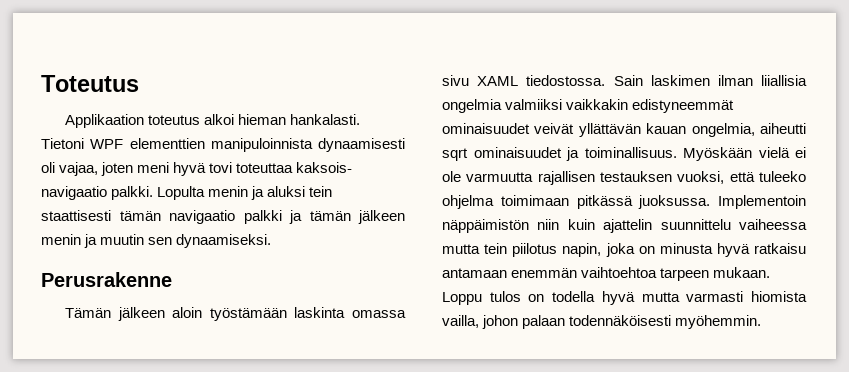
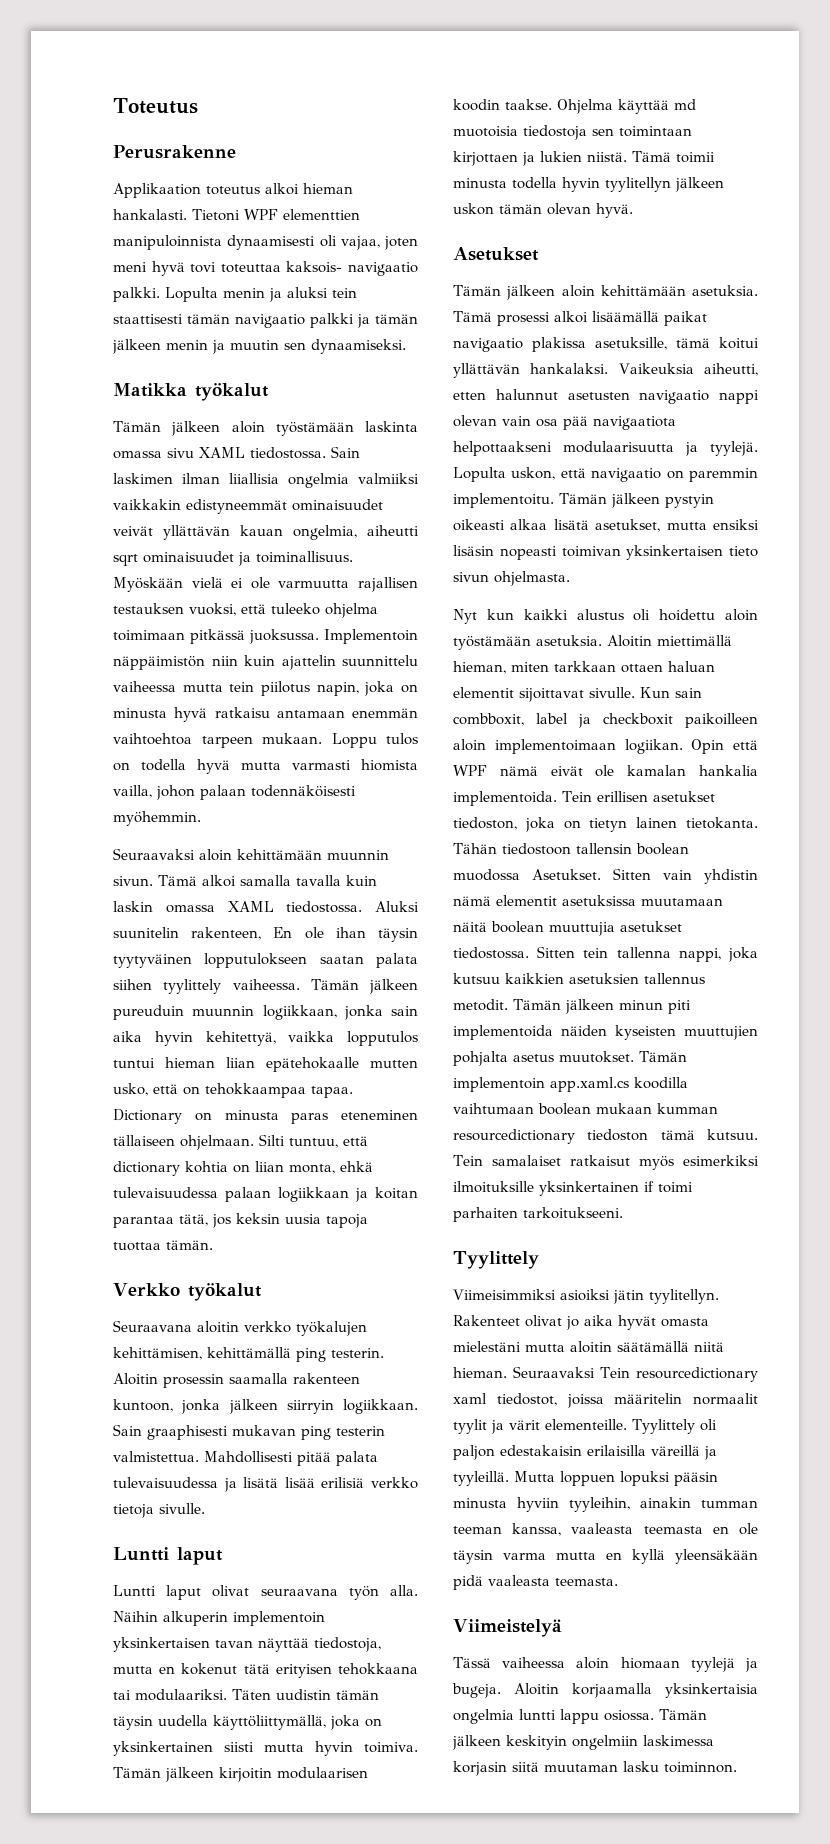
(139, 83) none -> [113,145,236,159] // Perusrakenne
[41,272,172,287] Perusrakenne -> [113,383,269,401] Matikka työkalut
(762, 322) none -> [113,848,389,861] [113,875,377,887] [113,901,419,913] [113,927,418,942] [113,953,418,968] [113,979,418,994] [113,1005,418,1020] [113,1031,418,1046] [113,1057,418,1072] [113,1083,353,1098] [113,1109,418,1124] [113,1134,368,1150] [113,1161,373,1176] [113,1187,418,1202] [113,1213,368,1228] [113,1240,213,1251] [113,1283,262,1301] [113,1320,367,1336] [113,1347,384,1362] [113,1373,360,1388] [113,1399,418,1414] [113,1424,385,1440] [113,1451,378,1466] [113,1477,418,1492] [113,1503,205,1518] [113,1547,223,1565] [113,1585,418,1600] [113,1611,325,1626] [113,1637,381,1652] [113,1663,418,1678] [113,1689,379,1701] [113,1715,382,1730] [113,1741,418,1756] [113,1767,368,1782] [453,99,696,114] [453,125,692,140] [453,151,715,166] [453,177,724,192] [453,203,633,218] [453,247,539,261] [453,285,758,300] [453,311,707,326] [453,337,759,352] [453,363,758,378] [453,389,759,404] [453,415,676,430] [453,441,758,456] [453,467,758,482] [453,493,714,508] [453,519,759,532] [453,545,758,560] [453,571,570,586] [453,609,758,624] [453,635,732,650] [453,661,715,674] [453,687,702,702] [453,713,758,728] [453,739,758,754] [453,765,758,777] [453,791,715,806] [453,817,758,832] [453,843,689,855] [453,868,758,884] [453,895,723,906] [453,921,682,936] [453,946,758,962] [453,973,705,984] [453,999,691,1014] [453,1025,758,1040] [453,1051,687,1066] [453,1077,688,1092] [453,1103,718,1115] [453,1129,758,1144] [453,1155,759,1170] [453,1181,693,1196] [453,1207,623,1222] [453,1251,539,1269] [453,1289,719,1304] [453,1315,709,1330] [453,1341,724,1353] [453,1366,758,1382] [453,1393,758,1408] [453,1419,717,1434] [453,1445,717,1460] [453,1471,718,1486] [453,1497,758,1512] [453,1523,758,1536] [453,1549,758,1564] [453,1575,618,1590] [453,1619,562,1637] [453,1657,758,1672] [452,1683,758,1698] [453,1709,707,1724] [452,1735,714,1750] [453,1761,737,1776] // Seuraavaksi aloin kehittämään muunnin sivun. Tämä alkoi samalla tavalla kuin laskin omassa XAML tiedostossa. Aluksi suunitelin rakenteen, En ole ihan täysin tyytyväinen lopputulokseen saatan palata siihen tyylittely vaiheessa. Tämän jälkeen pureuduin muunnin logiikkaan, jonka sain aika hyvin kehitettyä, vaikka lopputulos tuntui hieman liian epätehokaalle mutten usko, että on tehokkaampaa tapaa. Dictionary on minusta paras eteneminen tällaiseen ohjelmaan. Silti tuntuu, että dictionary kohtia on liian monta, ehkä tulevaisuudessa palaan logiikkaan ja koitan parantaa tätä, jos keksin uusia tapoja tuottaa tämän. // Verkko työkalut // Seuraavana aloitin verkko työkalujen kehittämisen, kehittämällä ping testerin. Aloitin prosessin saamalla rakenteen kuntoon, jonka jälkeen siirryin logiikkaan. Sain graaphisesti mukavan ping testerin valmistettua. Mahdollisesti pitää palata tulevaisuudessa ja lisätä lisää erilisiä verkko tietoja sivulle. // Luntti laput // Luntti laput olivat seuraavana työn alla. Näihin alkuperin implementoin yksinkertaisen tavan näyttää tiedostoja, mutta en kokenut tätä erityisen tehokkaana tai modulaariksi. Täten uudistin tämän täysin uudella käyttöliittymällä, joka on yksinkertainen siisti mutta hyvin toimiva. Tämän jälkeen kirjoitin modulaarisen koodin taakse. Ohjelma käyttää md muotoisia tiedostoja sen toimintaan kirjottaen ja lukien niistä. Tämä toimii minusta todella hyvin tyylitellyn jälkeen uskon tämän olevan hyvä. // Asetukset // Tämän jälkeen aloin kehittämään asetuksia. Tämä prosessi alkoi lisäämällä paikat navigaatio plakissa asetuksille, tämä koitui yllättävän hankalaksi. Vaikeuksia aiheutti, etten halunnut asetusten navigaatio nappi olevan vain osa pää navigaatiota helpottaakseni modulaarisuutta ja tyylejä. Lopulta uskon, että navigaatio on paremmin implementoitu. Tämän jälkeen pystyin oikeasti alkaa lisätä asetukset, mutta ensiksi lisäsin nopeasti toimivan yksinkertaisen tieto sivun ohjelmasta. // Nyt kun kaikki alustus oli hoidettu aloin työstämään asetuksia. Aloitin miettimällä hieman, miten tarkkaan ottaen haluan elementit sijoittavat sivulle. Kun sain combboxit, label ja checkboxit paikoilleen aloin implementoimaan logiikan. Opin että WPF nämä eivät ole kamalan hankalia implementoida. Tein erillisen asetukset tiedoston, joka on tietyn lainen tietokanta. Tähän tiedostoon tallensin boolean muodossa Asetukset. Sitten vain yhdistin nämä elementit asetuksissa muutamaan näitä boolean muuttujia asetukset tiedostossa. Sitten tein tallenna nappi, joka kutsuu kaikkien asetuksien tallennus metodit. Tämän jälkeen minun piti implementoida näiden kyseisten muuttujien pohjalta asetus muutokset. Tämän implementoin app.xaml.cs koodilla vaihtumaan boolean mukaan kumman resourcedictionary tiedoston tämä kutsuu. Tein samalaiset ratkaisut myös esimerkiksi ilmoituksille yksinkertainen if toimi parhaiten tarkoitukseeni. // Tyylittely // Viimeisimmiksi asioiksi jätin tyylitellyn. Rakenteet olivat jo aika hyvät omasta mielestäni mutta aloitin säätämällä niitä hieman. Seuraavaksi Tein resourcedictionary xaml tiedostot, joissa määritelin normaalit tyylit ja värit elementeille. Tyylittely oli paljon edestakaisin erilaisilla väreillä ja tyyleillä. Mutta loppuen lopuksi pääsin minusta hyviin tyyleihin, ainakin tumman teeman kanssa, vaaleasta teemasta en ole täysin varma mutta en kyllä yleensäkään pidä vaaleasta teemasta. // Viimeistelyä // Tässä vaiheessa aloin hiomaan tyylejä ja bugeja. Aloitin korjaamalla yksinkertaisia ongelmia luntti lappu osiossa. Tämän jälkeen keskityin ongelmiin laskimessa korjasin siitä muutaman lasku toiminnon.

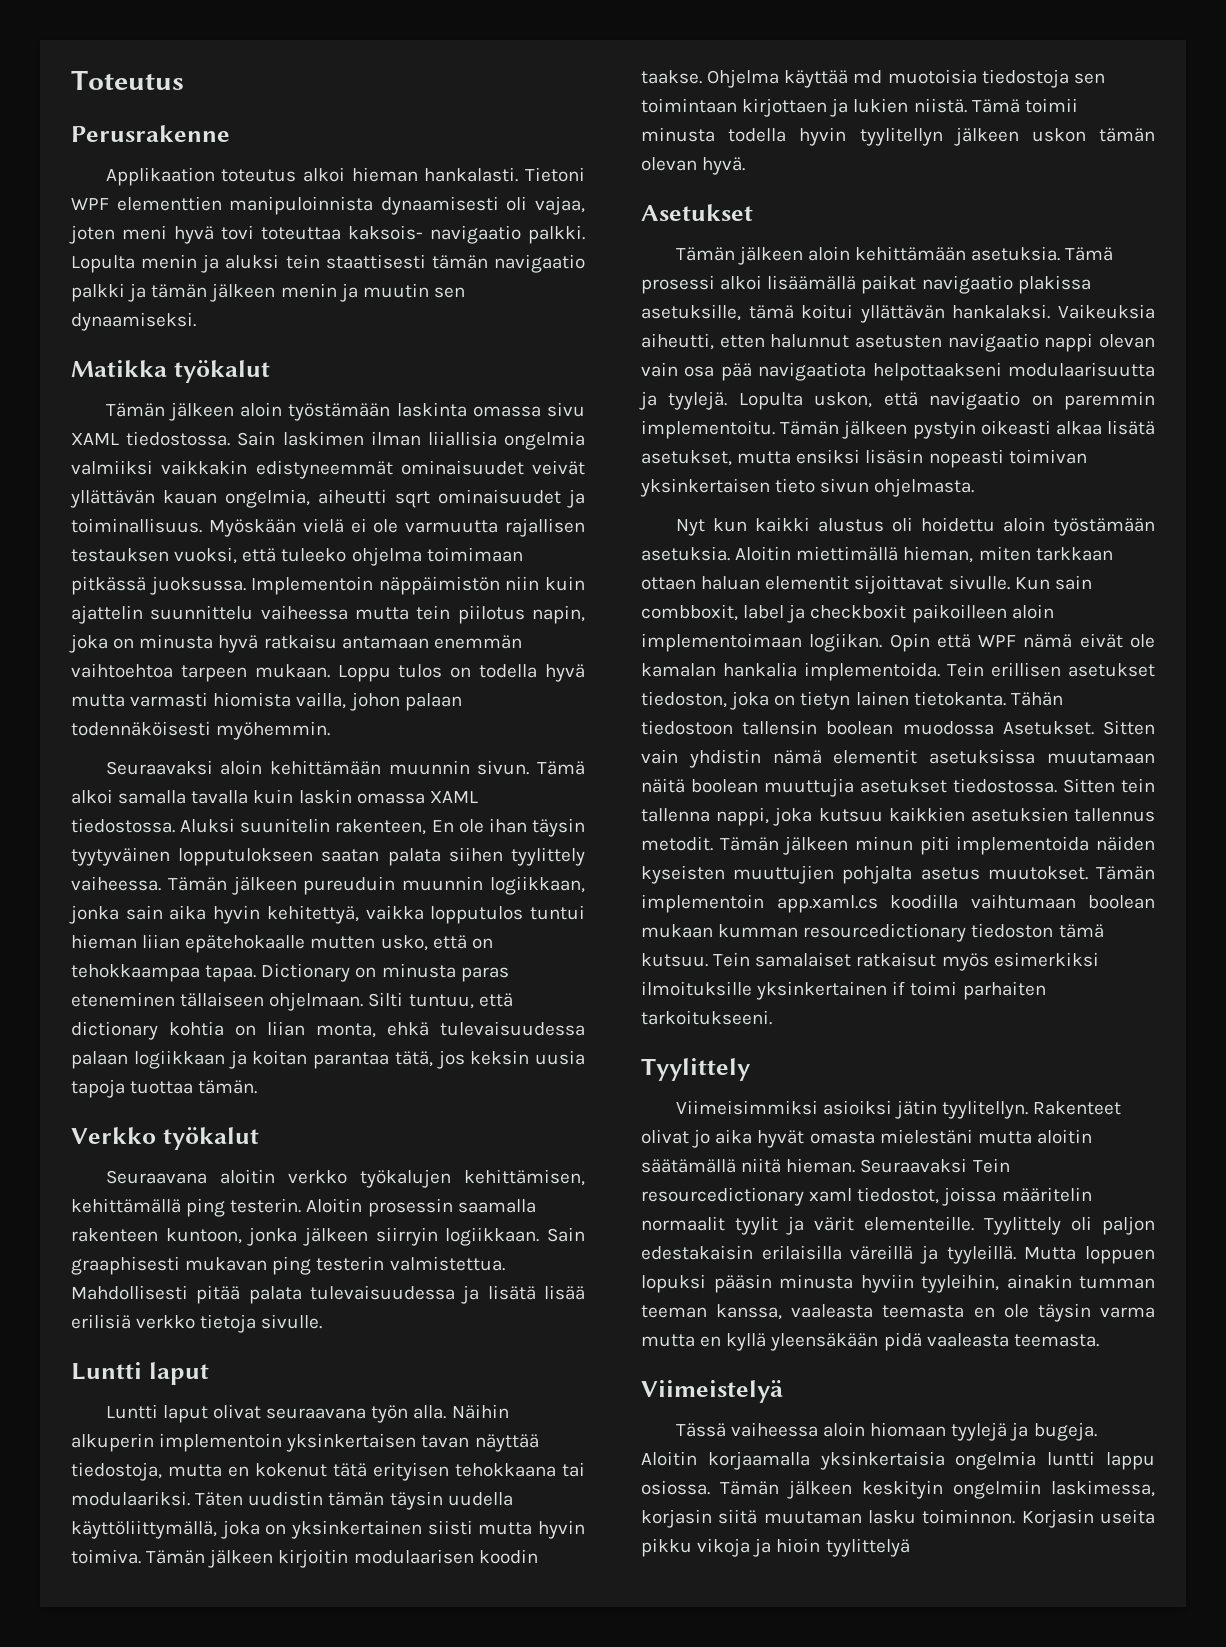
[643,1735,714,1746] laskimessa -> [1051,1480,1155,1497] laskimessa,
(737, 1767) none -> [1021,1509,1155,1528] [641,1538,910,1557] Korjasin useita pikku vikoja ja hioin tyylittelyä

